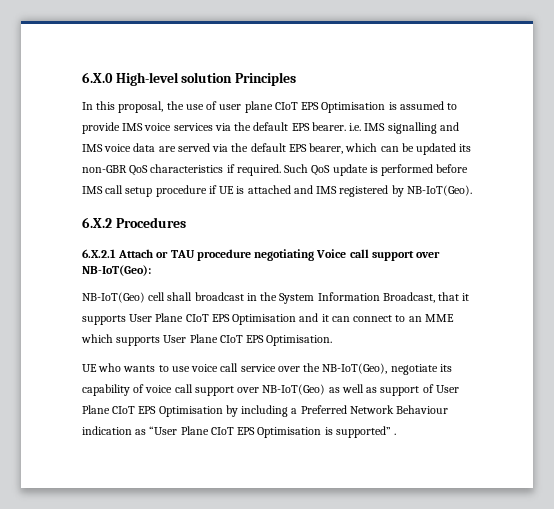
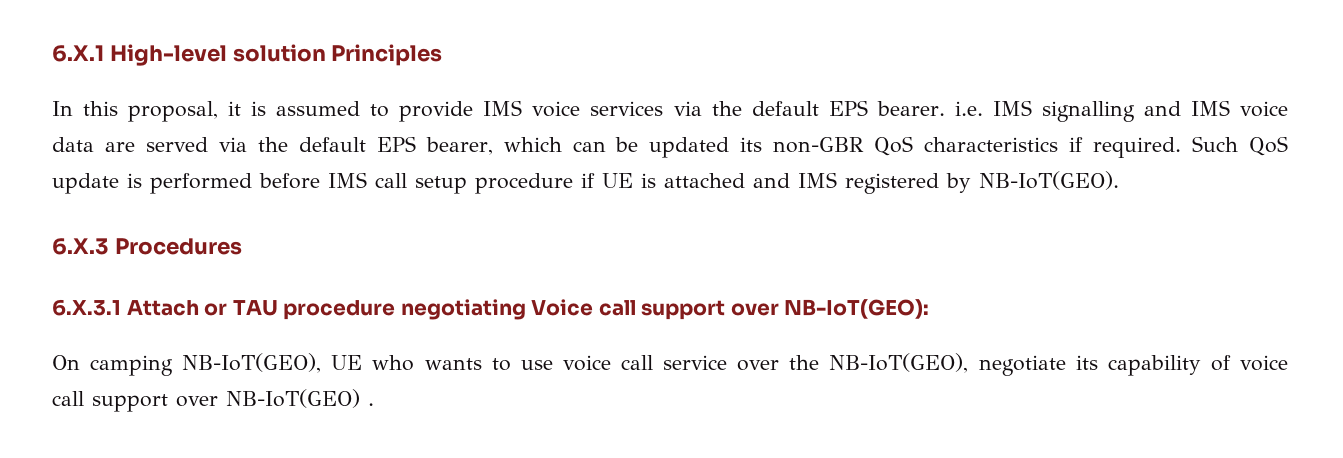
[82,72,113,83] 6.X.0 -> [52,45,104,62] 6.X.1
[166,101,386,113] the use of user plane CIoT EPS Optimisation -> [228,101,242,116] it
[406,185,472,196] [82,217,112,228] NB-IoT(Geo). // 6.X.2 -> [979,171,1119,190] [52,238,109,255] NB-IoT(GEO). // 6.X.3
[82,249,116,258] 6.X.2.1 -> [52,299,121,316] 6.X.3.1
[82,265,151,276] [82,292,470,304] [82,313,454,325] [81,334,333,346] NB-IoT(Geo): // NB-IoT(Geo) cell shall broadcast in the System Information Broadcast, that it supports User Plane CIoT EPS Optimisation and it can connect to an MME which supports User Plane CIoT EPS Optimisation. // -> [784,299,930,319] [52,353,322,376] NB-IoT(GEO): // On camping NB-IoT(GEO),
[322,363,388,374] NB-IoT(Geo), -> [829,353,969,373] NB-IoT(GEO),
[262,384,459,396] [82,405,449,417] [82,426,391,438] NB-IoT(Geo) as well as support of User Plane CIoT EPS Optimisation by including a Preferred Network Behaviour indication as “User Plane CIoT EPS Optimisation is supported” -> [226,389,360,408] NB-IoT(GEO)

